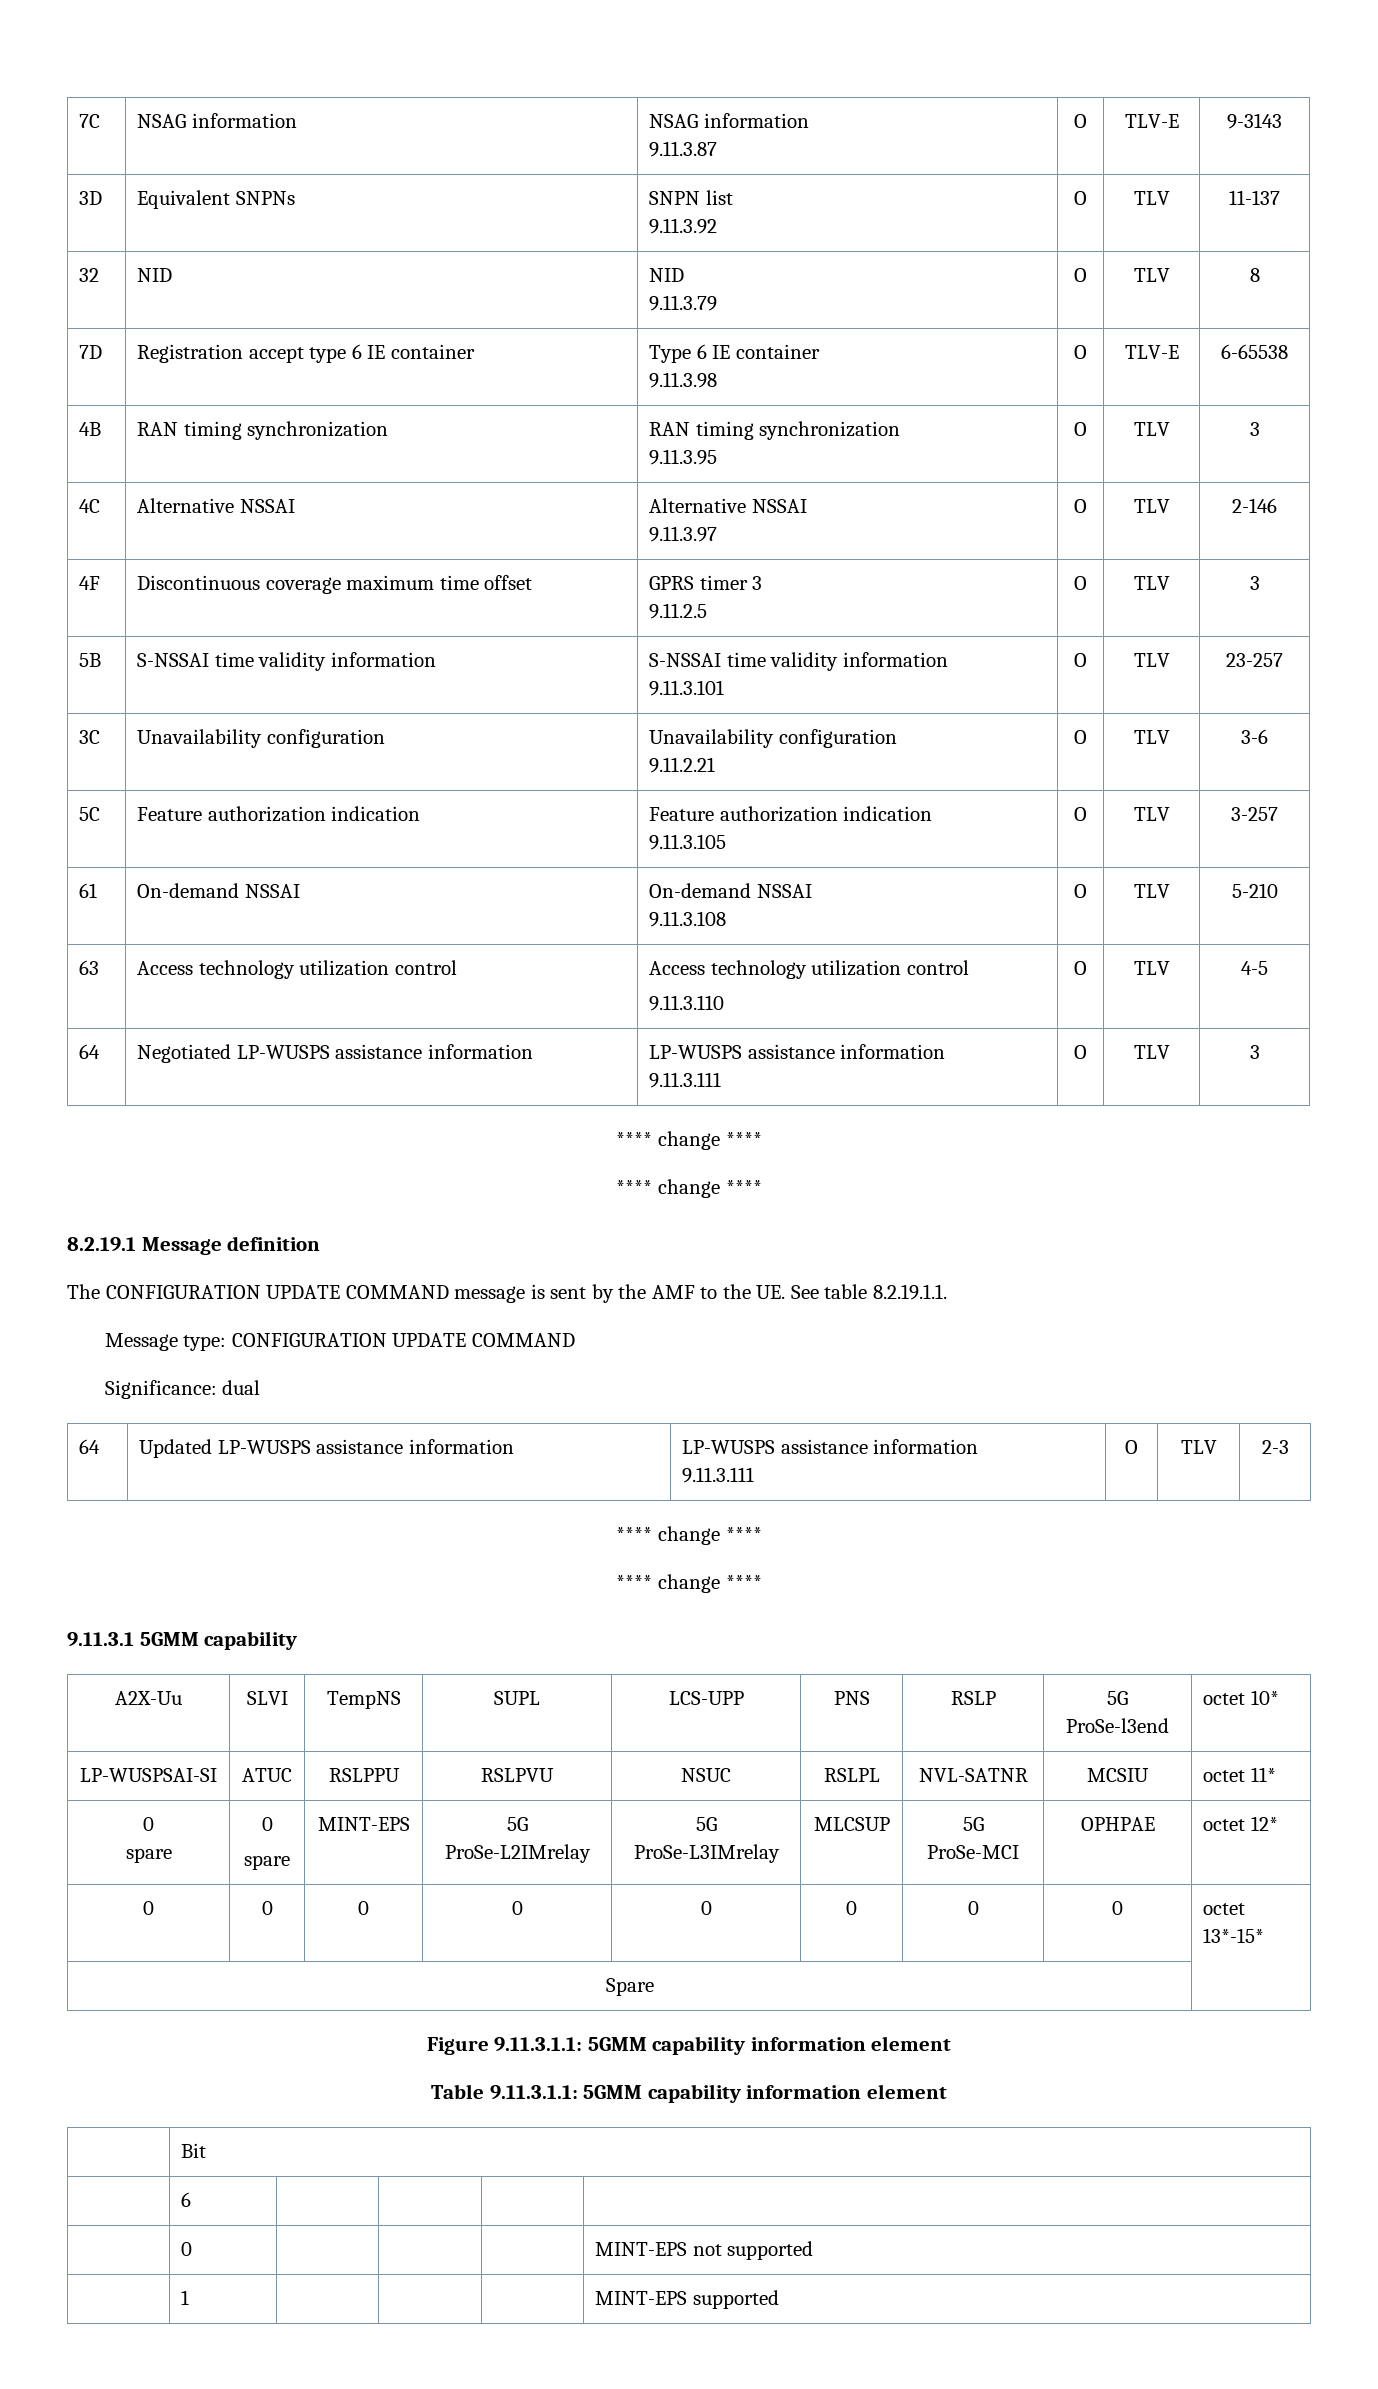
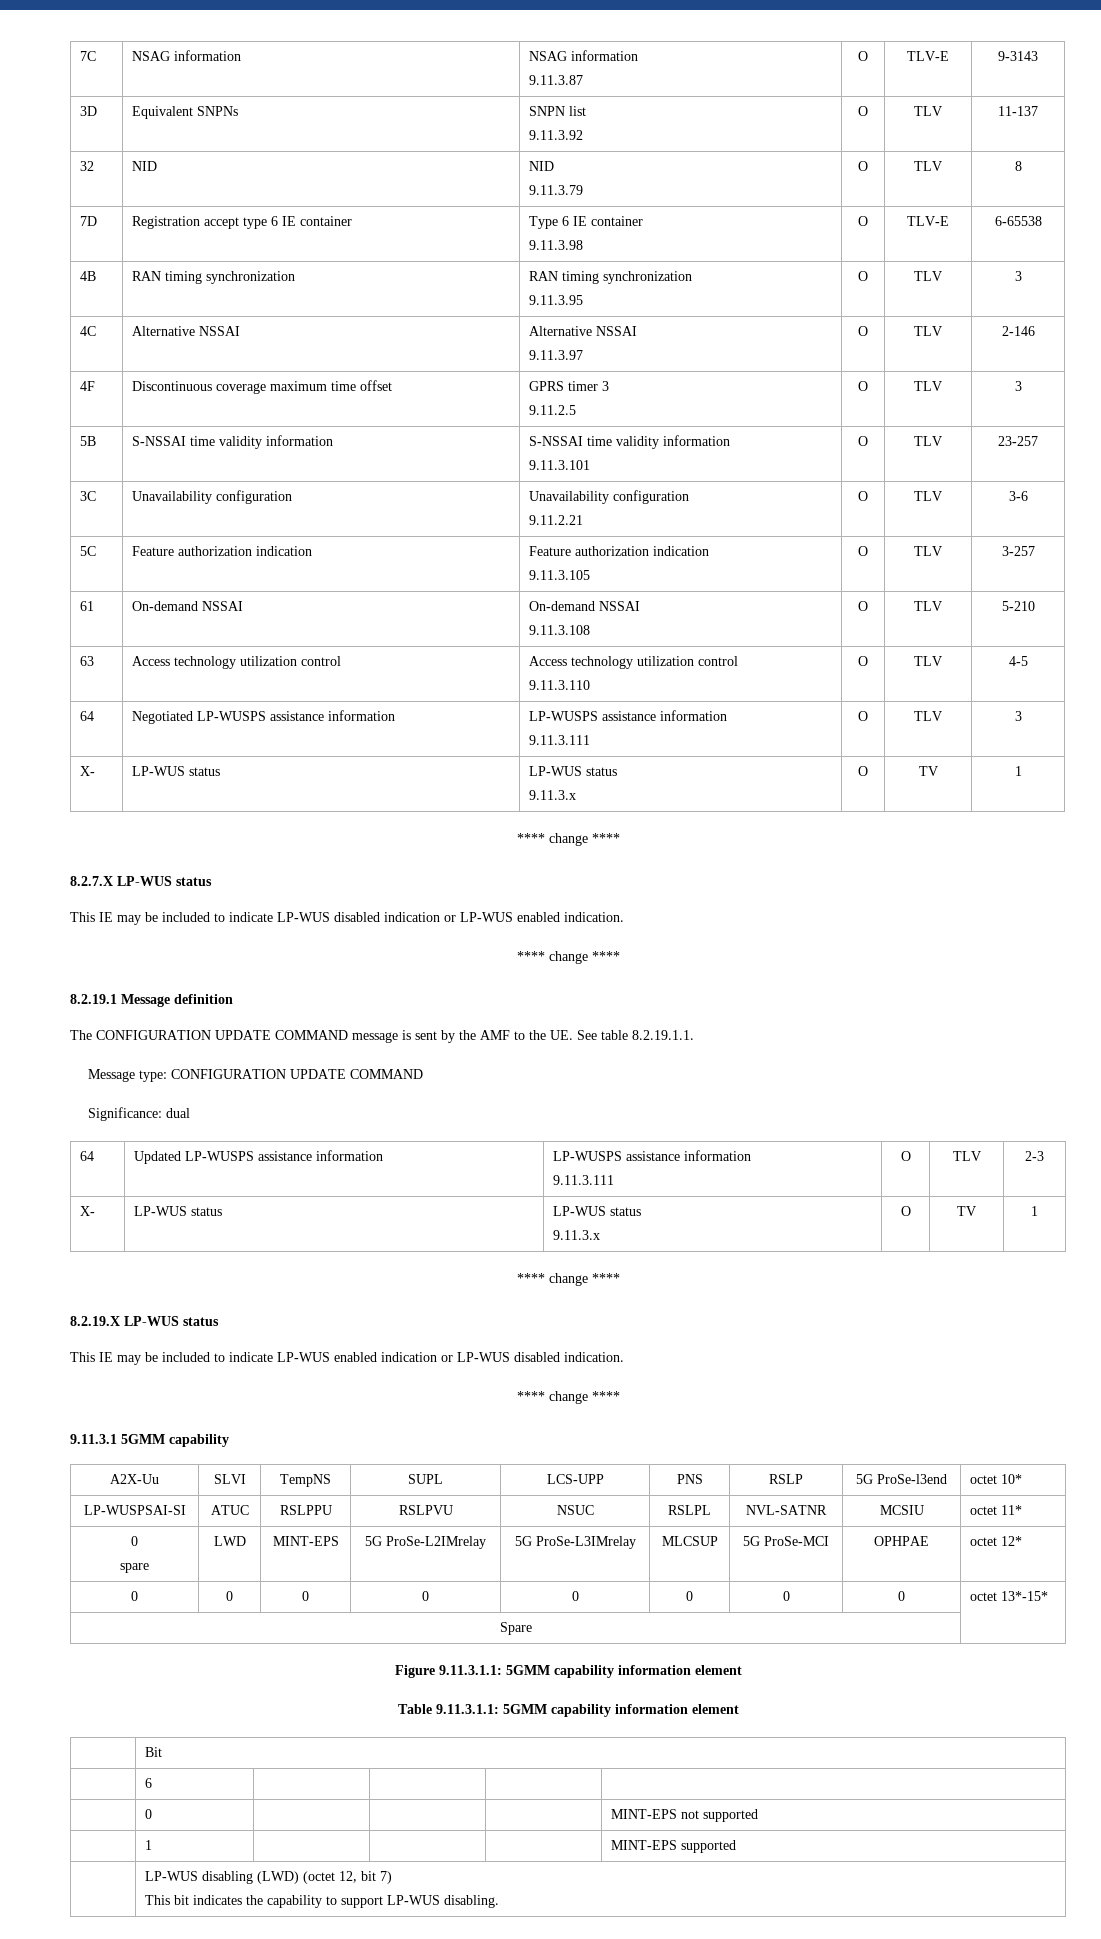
[616,1131,762,1150] // **** change **** -> [79,766,95,776] [131,766,220,776] [528,766,617,776] [528,790,576,800] [858,766,868,776] [918,766,938,776] [1014,766,1022,776] [516,833,620,846] [70,876,212,886] [70,912,624,925] // X- | LP-WUS status | LP-WUS status // 9.11.3.x | O | TV | 1 // **** change **** // 8.2.7.X LP-WUS status // This IE may be included to indicate LP-WUS disabled indication or LP-WUS enabled indication.
[616,1526,762,1545] // **** change **** -> [79,1206,95,1216] [133,1206,222,1216] [552,1206,641,1216] [552,1230,600,1240] [900,1206,911,1216] [957,1206,976,1216] [1031,1206,1038,1216] [516,1273,620,1286] [70,1316,219,1326] [70,1352,624,1365] // X- | LP-WUS status | LP-WUS status // 9.11.3.x | O | TV | 1 // **** change **** // 8.2.19.X LP-WUS status // This IE may be included to indicate LP-WUS enabled indication or LP-WUS disabled indication.
[261,1817,273,1831] [244,1855,290,1870] 0 // spare -> [213,1536,246,1546] LWD
(779, 2299) none -> [144,1871,392,1884] [144,1895,499,1908] // | LP-WUS disabling (LWD) (octet 12, bit 7) // This bit indicates the capability to support LP-WUS disabling.

